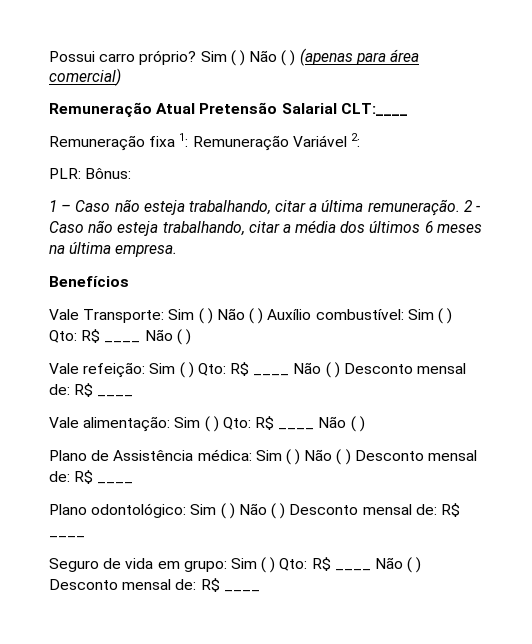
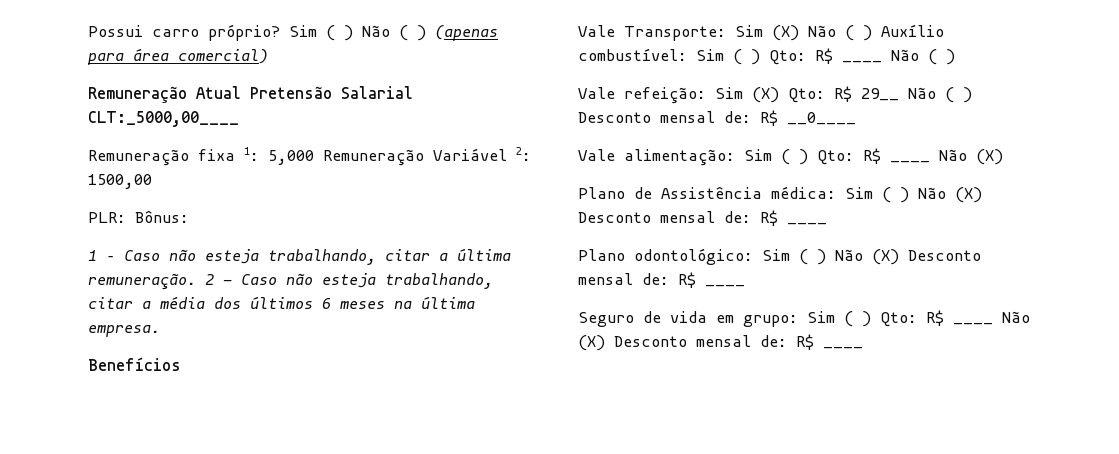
[340,103,408,116] CLT:____ -> [88,111,239,127] CLT:_5000,00____
(189, 140) none -> [268,150,314,165] 5,000
(360, 140) none -> [88,174,152,189] 1500,00
[198,308,213,324] ( ) -> [772,25,799,41] (X)
[179,362,290,378] [293,362,467,378] [49,383,134,397] ( ) Qto: R$ ____ Não ( ) Desconto mensal de: R$ ____ -> [752,86,972,103] [578,110,856,126] (X) Qto: R$ 29__ Não ( ) Desconto mensal de: R$ __0____
[350,416,365,432] ( ) -> [976,149,1003,165] (X)
[336,449,351,465] ( ) -> [955,187,982,203] (X)
[271,503,286,519] ( ) -> [872,249,899,265] (X)
[407,557,422,573] ( ) -> [578,335,605,351] (X)

